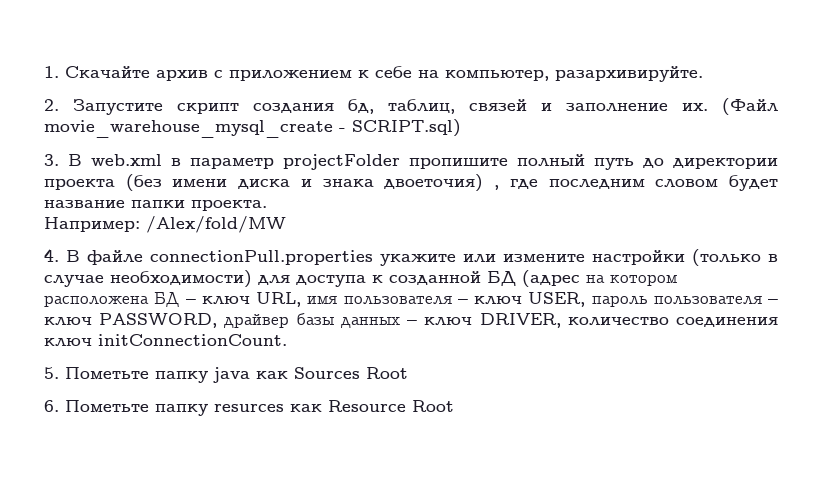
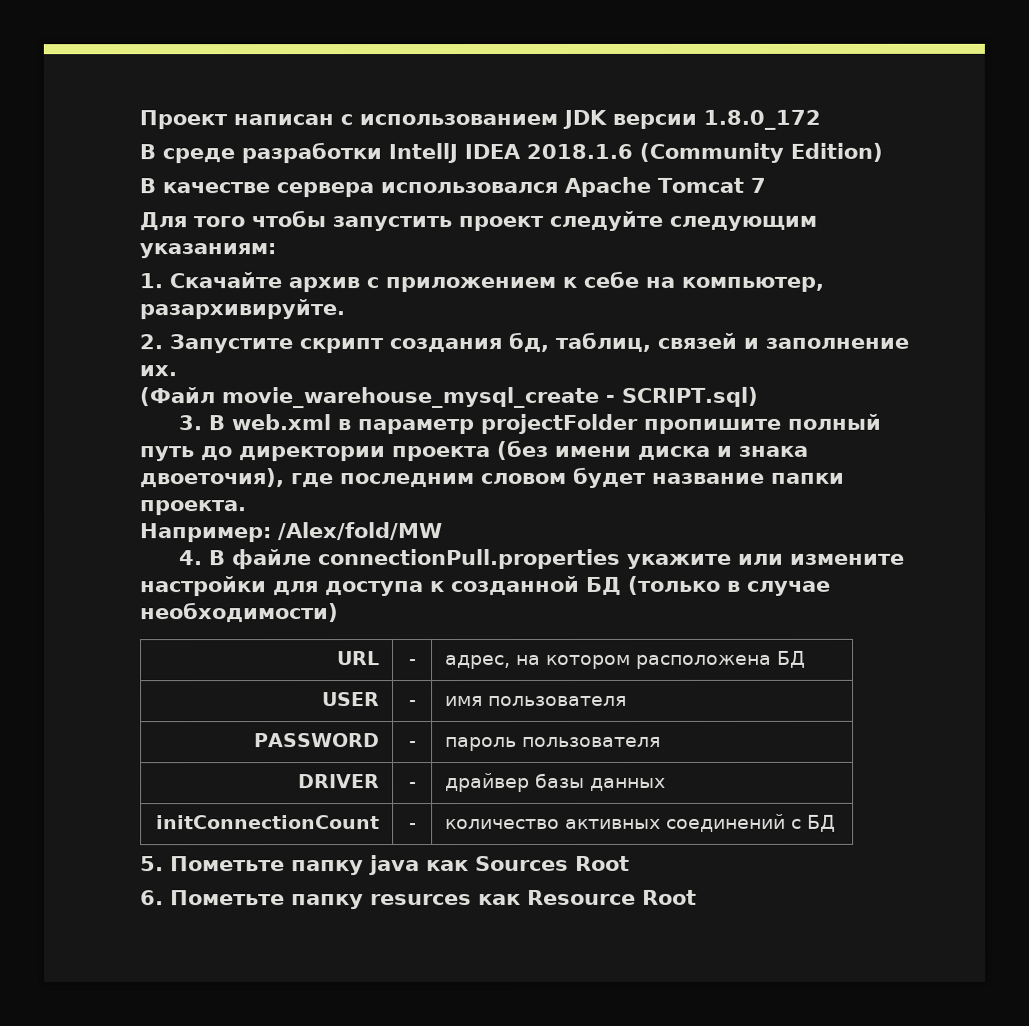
(44, 72) none -> [139,109,821,130] [139,142,883,164] [139,176,766,198] [139,210,817,232] [139,243,276,259] Проект написан с использованием JDK версии 1.8.0_172 // В среде разработки IntellJ IDEA 2018.1.6 (Community Edition) // В качестве сервера использовался Apache Tomcat 7 // Для того чтобы запустить проект следуйте следующим указаниям: //
(708, 107) none -> (177, 371) //
[384,174,500,192] двоеточия) , -> [139,468,284,488] двоеточия),
[692,249,778,266] [44,270,252,288] (только в случае необходимости) -> (267, 586) none
[522,270,580,287] (адрес -> [628,575,831,596] [140,602,339,623] [336,651,380,666] [408,659,417,666] [445,655,512,670] (только в случае необходимости) // URL | - | адрес,
[185,292,301,307] – ключ URL, -> [321,692,380,707] [408,700,417,707] // USER | - |
[457,292,586,307] – ключ USER, -> [253,733,380,748] [408,741,417,748] // PASSWORD | - |
[768,299,778,304] [44,313,218,328] – ключ PASSWORD, -> [297,774,380,789] [408,782,417,789] // DRIVER | - |
[407,313,778,328] [44,334,287,347] – ключ DRIVER, количество соединения ключ initConnectionCount. -> [155,815,380,830] [408,823,417,830] [445,813,837,832] // initConnectionCount | - | количество активных соединений с БД

